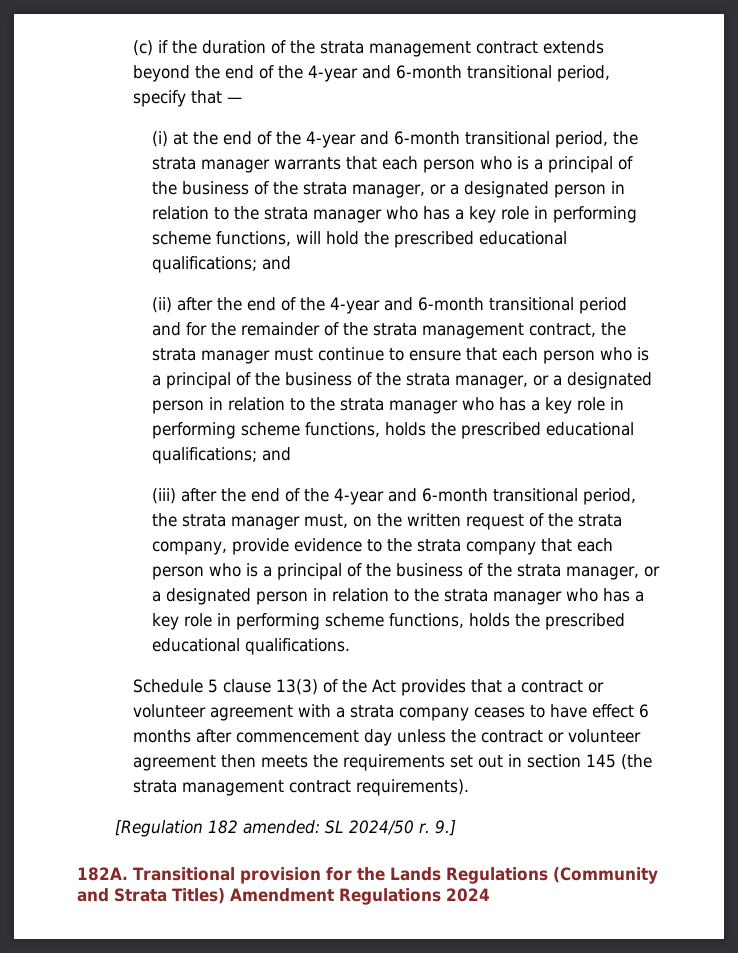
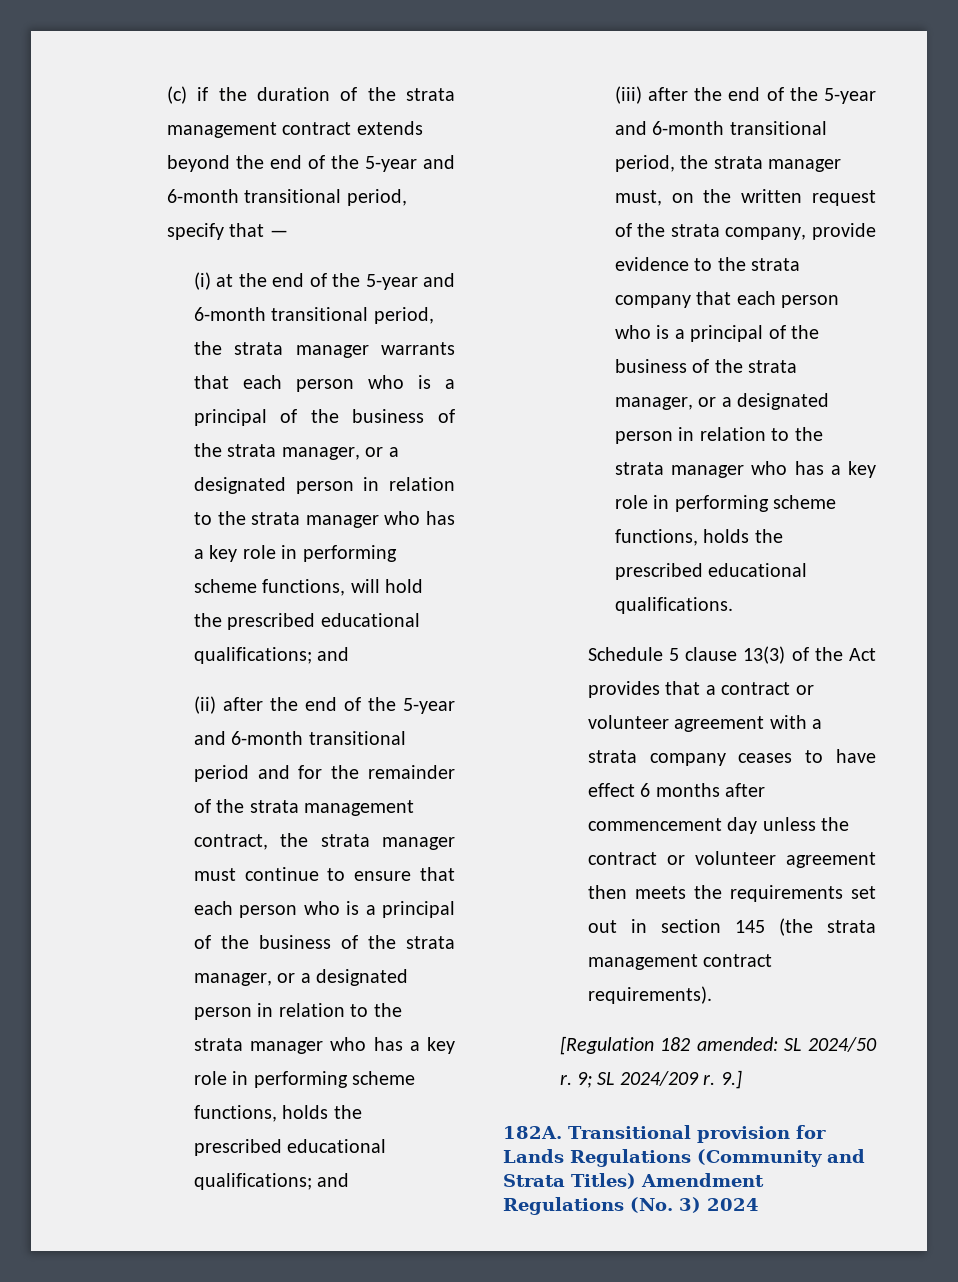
[308,65,359,82] 4-year -> [364,156,417,172] 5-year
[306,131,357,148] 4-year -> [365,274,418,290] 5-year
[330,297,381,314] 4-year -> [403,698,455,714] 5-year
[334,488,385,505] 4-year -> [824,88,876,104] 5-year
(430, 828) none -> [577,1071,716,1088] 9; SL 2024/209 r.
[356,867,385,881] the -> (826, 1132) none
(441, 896) none -> [630,1197,701,1213] (No. 3)

